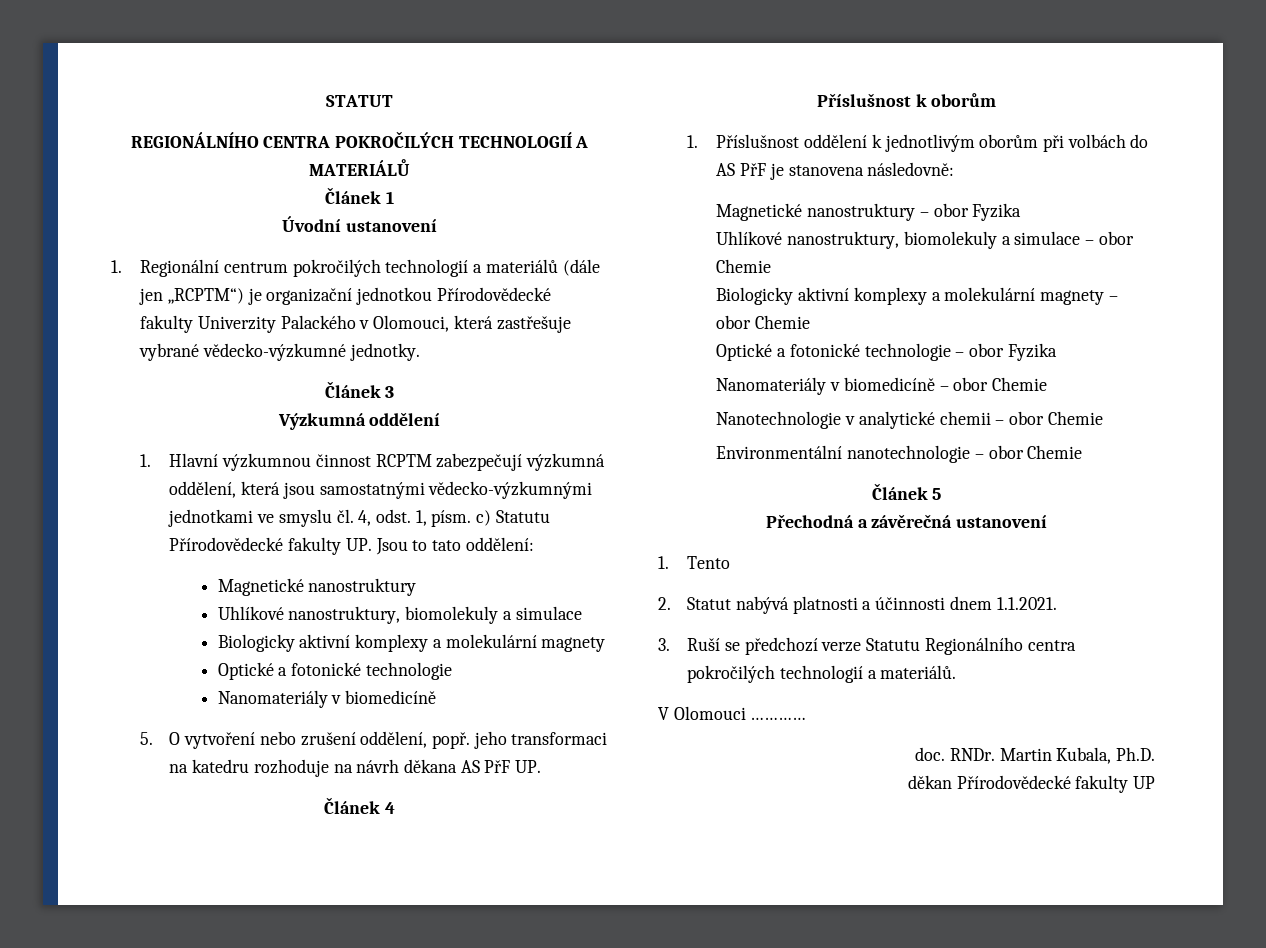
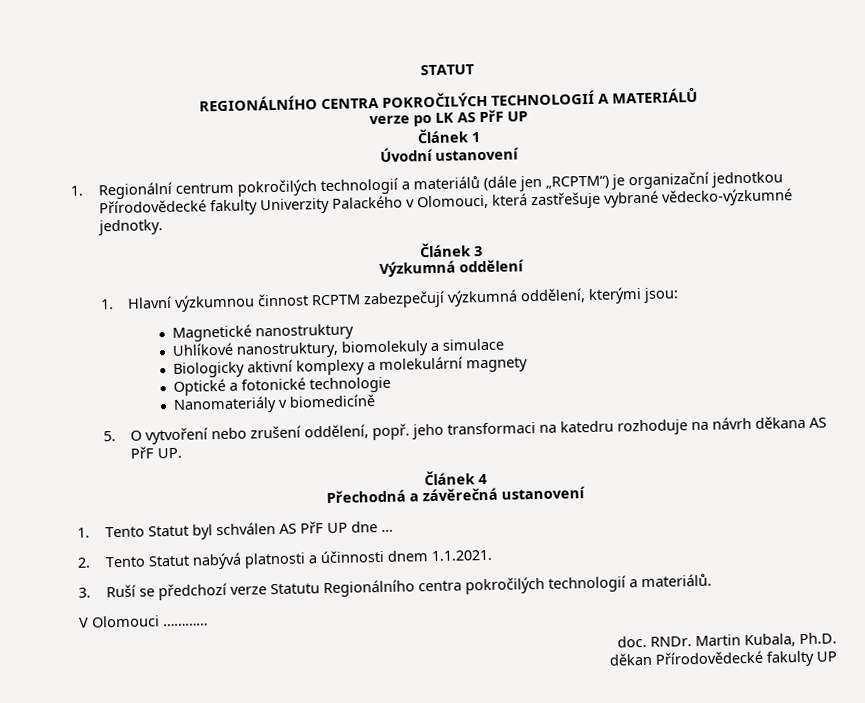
(410, 167) none -> [368,109,528,127] // verze po LK AS PřF UP
[241,481,593,499] [168,509,550,527] [169,537,534,555] která jsou samostatnými vědecko-výzkumnými jednotkami ve smyslu čl. 4, odst. 1, písm. c) Statutu Přírodovědecké fakulty UP. Jsou to tato oddělení: -> [588,287,680,305] kterými jsou:
[816,93,997,107] [687,134,1149,152] [716,162,955,180] [716,203,1022,221] [716,231,1134,249] [716,259,772,273] [716,287,1118,305] [716,315,811,329] [716,343,1057,361] [716,377,1047,395] [716,411,1103,429] [716,445,1083,463] [871,483,942,500] // Příslušnost k oborům // 1. Příslušnost oddělení k jednotlivým oborům při volbách do AS PřF je stanovena následovně: // Magnetické nanostruktury – obor Fyzika // Uhlíkové nanostruktury, biomolekuly a simulace – obor Chemie // Biologicky aktivní komplexy a molekulární magnety – obor Chemie // Optické a fotonické technologie – obor Fyzika // Nanomateriály v biomedicíně – obor Chemie // Nanotechnologie v analytické chemii – obor Chemie // Environmentální nanotechnologie – obor Chemie // Článek 5 -> (488, 479) none
(731, 562) none -> [147,521,393,540] Statut byl schválen AS PřF UP dne …
(671, 603) none -> [104,556,146,568] Tento

